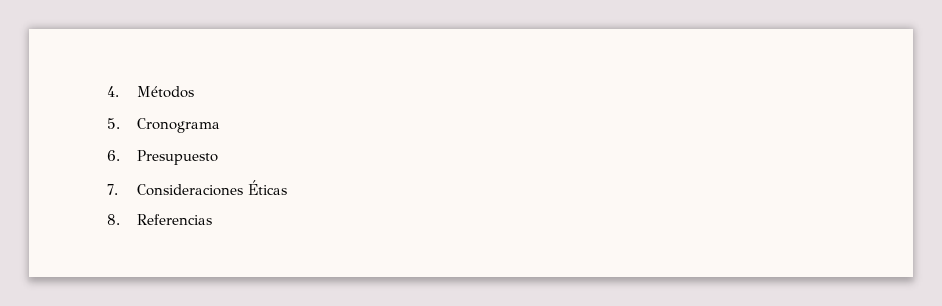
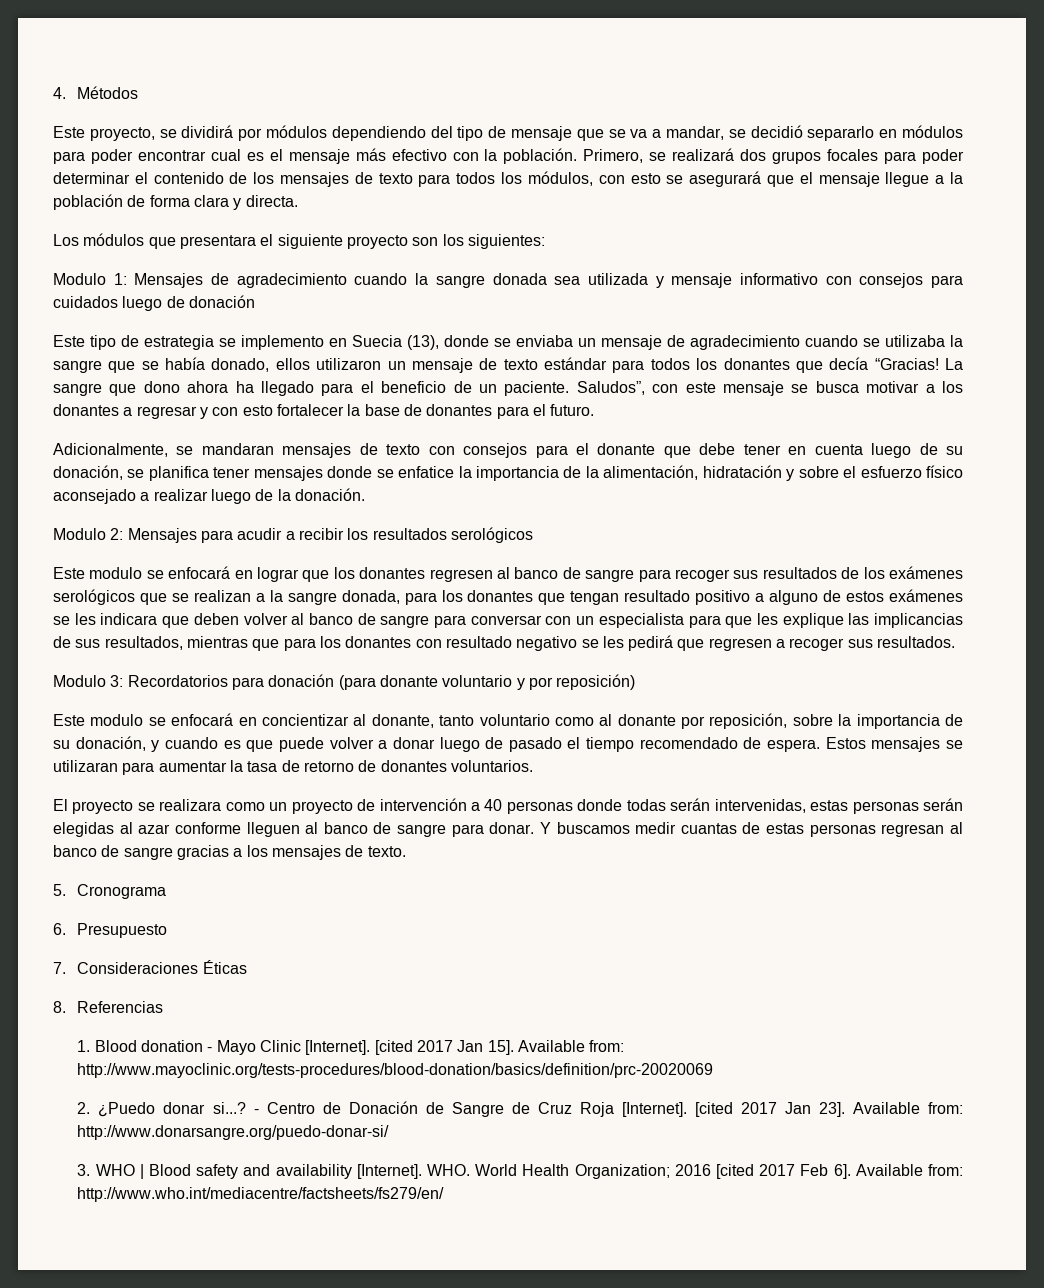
(194, 92) none -> [53,125,963,141] [53,148,964,164] [53,171,964,187] [53,194,298,210] [53,233,545,249] [53,273,963,288] [53,295,255,311] [53,335,963,350] [53,357,963,373] [53,381,963,396] [53,404,595,419] [53,443,964,458] [53,465,964,481] [53,488,365,504] [53,527,533,543] [53,566,963,582] [53,589,963,605] [53,613,964,628] [53,635,956,651] [53,674,636,690] [53,713,964,729] [53,736,963,752] [53,760,533,775] [53,798,964,814] [53,822,964,837] [53,845,406,860] // Este proyecto, se dividirá por módulos dependiendo del tipo de mensaje que se va a mandar, se decidió separarlo en módulos para poder encontrar cual es el mensaje más efectivo con la población. Primero, se realizará dos grupos focales para poder determinar el contenido de los mensajes de texto para todos los módulos, con esto se asegurará que el mensaje llegue a la población de forma clara y directa. // Los módulos que presentara el siguiente proyecto son los siguientes: // Modulo 1: Mensajes de agradecimiento cuando la sangre donada sea utilizada y mensaje informativo con consejos para cuidados luego de donación // Este tipo de estrategia se implemento en Suecia (13), donde se enviaba un mensaje de agradecimiento cuando se utilizaba la sangre que se había donado, ellos utilizaron un mensaje de texto estándar para todos los donantes que decía “Gracias! La sangre que dono ahora ha llegado para el beneficio de un paciente. Saludos”, con este mensaje se busca motivar a los donantes a regresar y con esto fortalecer la base de donantes para el futuro. // Adicionalmente, se mandaran mensajes de texto con consejos para el donante que debe tener en cuenta luego de su donación, se planifica tener mensajes donde se enfatice la importancia de la alimentación, hidratación y sobre el esfuerzo físico aconsejado a realizar luego de la donación. // Modulo 2: Mensajes para acudir a recibir los resultados serológicos // Este modulo se enfocará en lograr que los donantes regresen al banco de sangre para recoger sus resultados de los exámenes serológicos que se realizan a la sangre donada, para los donantes que tengan resultado positivo a alguno de estos exámenes se les indicara que deben volver al banco de sangre para conversar con un especialista para que les explique las implicancias de sus resultados, mientras que para los donantes con resultado negativo se les pedirá que regresen a recoger sus resultados. // Modulo 3: Recordatorios para donación (para donante voluntario y por reposición) // Este modulo se enfocará en concientizar al donante, tanto voluntario como al donante por reposición, sobre la importancia de su donación, y cuando es que puede volver a donar luego de pasado el tiempo recomendado de espera. Estos mensajes se utilizaran para aumentar la tasa de retorno de donantes voluntarios. // El proyecto se realizara como un proyecto de intervención a 40 personas donde todas serán intervenidas, estas personas serán elegidas al azar conforme lleguen al banco de sangre para donar. Y buscamos medir cuantas de estas personas regresan al banco de sangre gracias a los mensajes de texto.
(212, 219) none -> [77,1040,625,1055] [77,1063,714,1078] [77,1101,964,1117] [77,1125,390,1140] [77,1164,963,1179] [77,1187,445,1202] // 1. Blood donation - Mayo Clinic [Internet]. [cited 2017 Jan 15]. Available from: http://www.mayoclinic.org/tests-procedures/blood-donation/basics/definition/prc-20020069 // 2. ¿Puedo donar si...? - Centro de Donación de Sangre de Cruz Roja [Internet]. [cited 2017 Jan 23]. Available from: http://www.donarsangre.org/puedo-donar-si/ // 3. WHO | Blood safety and availability [Internet]. WHO. World Health Organization; 2016 [cited 2017 Feb 6]. Available from: http://www.who.int/mediacentre/factsheets/fs279/en/

